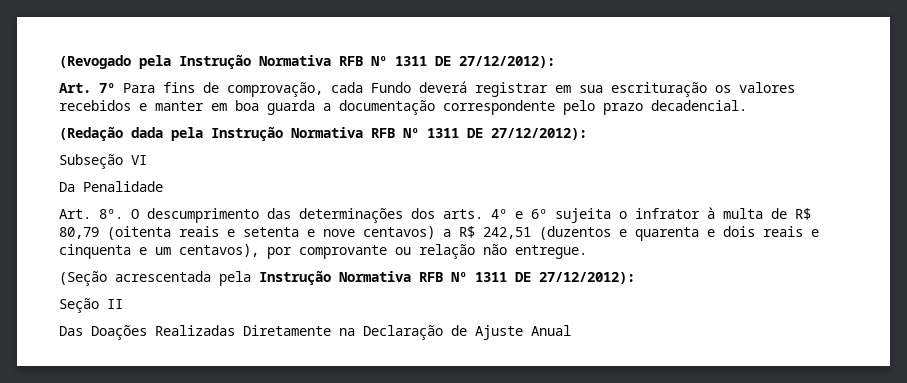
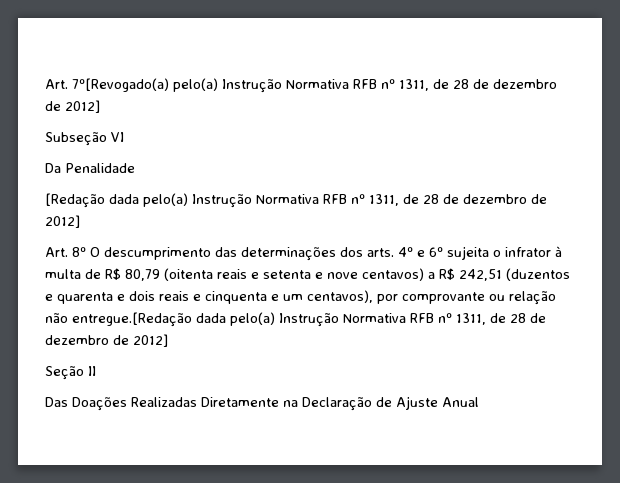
[59,54,555,70] [59,81,795,97] [59,100,747,115] [59,126,587,142] [59,154,147,169] [59,181,163,192] [59,209,123,219] (Revogado pela Instrução Normativa RFB Nº 1311 DE 27/12/2012): // Art. 7º Para fins de comprovação, cada Fundo deverá registrar em sua escrituração os valores recebidos e manter em boa guarda a documentação correspondente pelo prazo decadencial. // (Redação dada pela Instrução Normativa RFB Nº 1311 DE 27/12/2012): // Subseção VI // Da Penalidade // Art. 8º. -> [45,78,557,93] [45,100,100,113] [45,132,124,146] [45,163,135,173] [45,193,547,208] [45,215,80,228] [45,247,86,257] Art. 7º[Revogado(a) pelo(a) Instrução Normativa RFB nº 1311, de 28 de dezembro de 2012] // Subseção VI // Da Penalidade // [Redação dada pelo(a) Instrução Normativa RFB nº 1311, de 28 de dezembro de 2012] // Art. 8º
[515,245,587,259] [59,270,635,286] entregue. // (Seção acrescentada pela Instrução Normativa RFB Nº 1311 DE 27/12/2012): -> [72,312,546,327] [45,334,168,347] entregue.[Redação dada pelo(a) Instrução Normativa RFB nº 1311, de 28 de dezembro de 2012]

